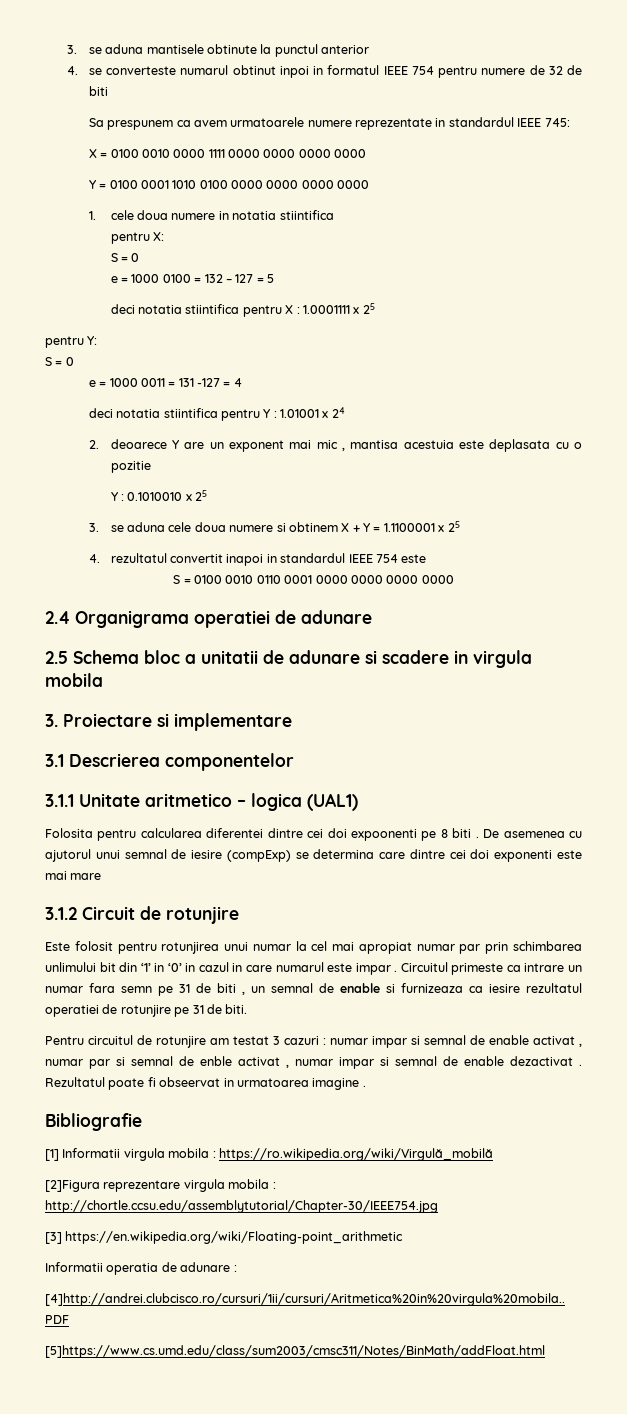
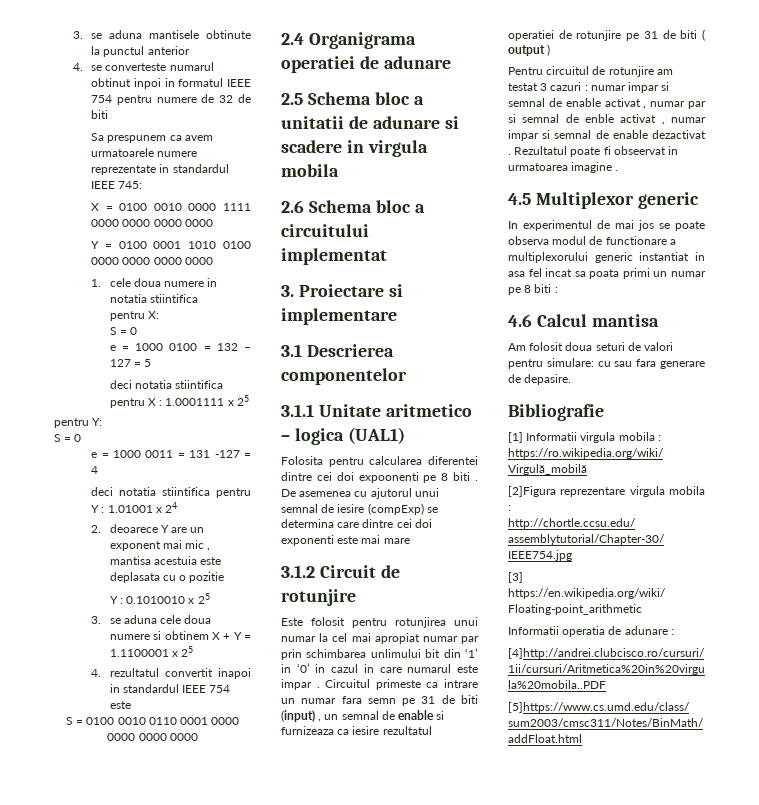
(103, 680) none -> [281,200,425,213] [281,224,369,237] [281,248,387,265] // 2.6 Schema bloc a circuitului implementat
(236, 988) none -> [281,710,315,722] (input)
[225,1004,248,1014] biti. -> [680,29,705,41] [508,44,551,56] biti ( output )
(366, 1086) none -> [508,192,699,209] [508,220,705,231] [508,236,676,245] [508,252,705,263] [508,268,706,279] [508,284,558,295] [508,314,659,327] [508,342,674,351] [508,358,705,369] [508,374,572,385] // 4.5 Multiplexor generic // In experimentul de mai jos se poate observa modul de functionare a multiplexorului generic instantiat in asa fel incat sa poata primi un numar pe 8 biti : // 4.6 Calcul mantisa // Am folosit doua seturi de valori pentru simulare: cu sau fara generare de depasire.

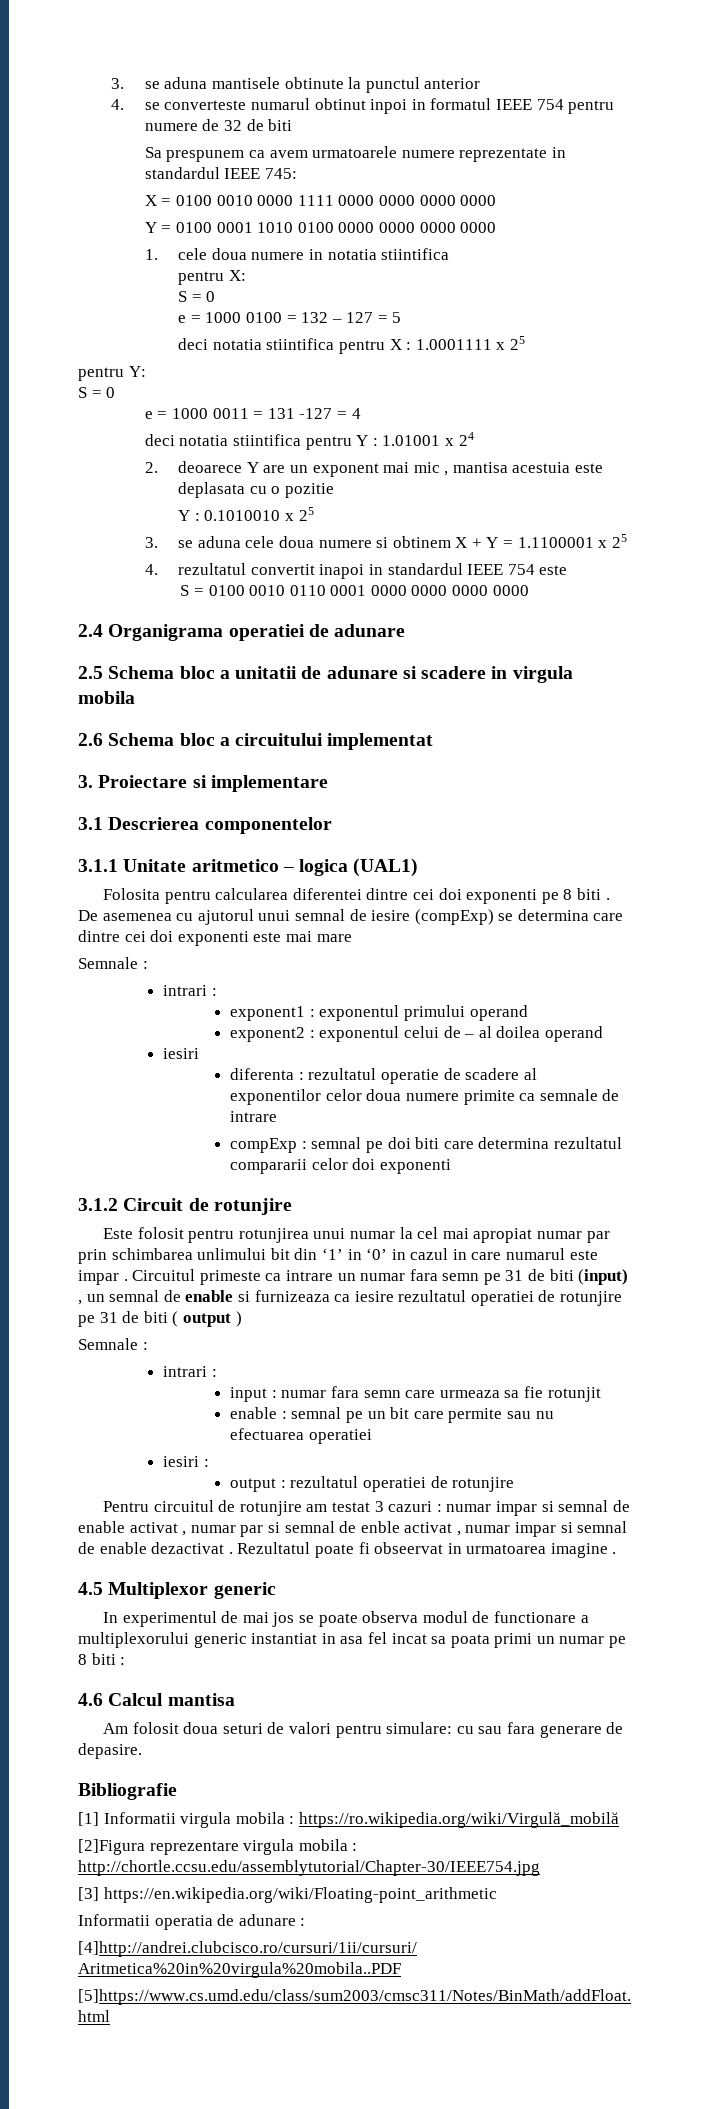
[358,472,419,483] expoonenti -> [466,889,538,904] exponenti
(410, 541) none -> [78,957,148,969] [163,985,218,996] [230,1005,528,1021] [230,1026,603,1042] [163,1048,200,1059] [230,1068,537,1084] [230,1089,620,1105] [230,1111,278,1122] [230,1137,622,1153] [230,1158,452,1174] // Semnale : // intrari : // exponent1 : exponentul primului operand // exponent2 : exponentul celui de – al doilea operand // iesiri // diferenta : rezultatul operatie de scadere al exponentilor celor doua numere primite ca semnale de intrare // compExp : semnal pe doi biti care determina rezultatul compararii celor doi exponenti
(551, 50) none -> [78,1338,148,1350] [163,1366,218,1377] [230,1386,601,1402] [230,1407,554,1423] [230,1428,372,1444] [163,1456,210,1467] [230,1476,515,1492] // Semnale : // intrari : // input : numar fara semn care urmeaza sa fie rotunjit // enable : semnal pe un bit care permite sau nu efectuarea operatiei // iesiri : // output : rezultatul operatiei de rotunjire

